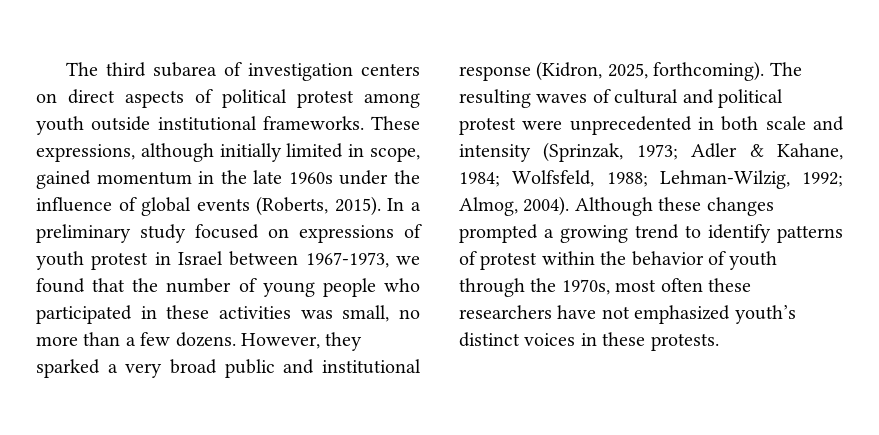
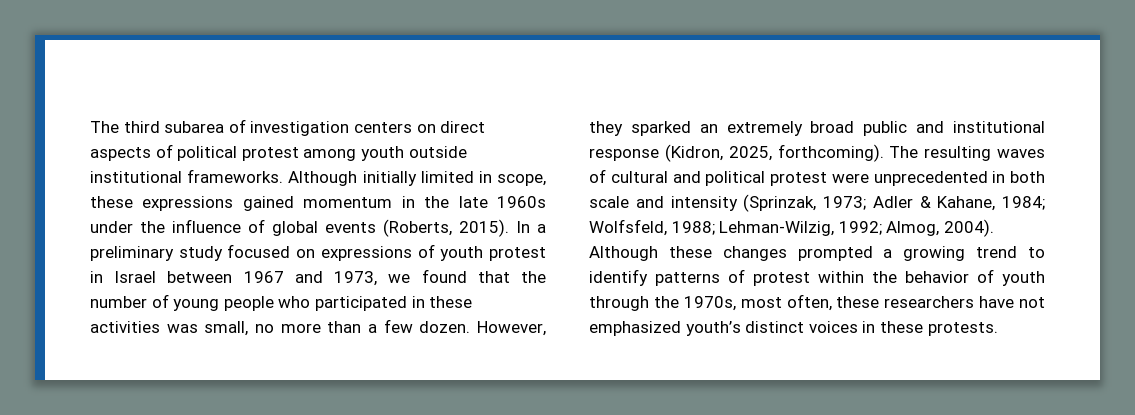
[371,116,420,130] [36,143,214,162] These expressions, although -> [288,171,358,186] Although
(421, 154) none -> [90,196,234,211] these expressions
[305,252,389,268] 1967-1973, -> [243,271,378,286] 1967 and 1973,
[175,332,236,347] dozens. -> [419,321,471,333] dozen.
[107,363,163,378] a very -> [699,121,803,136] an extremely
[660,278,703,292] often -> [786,294,832,311] often,

